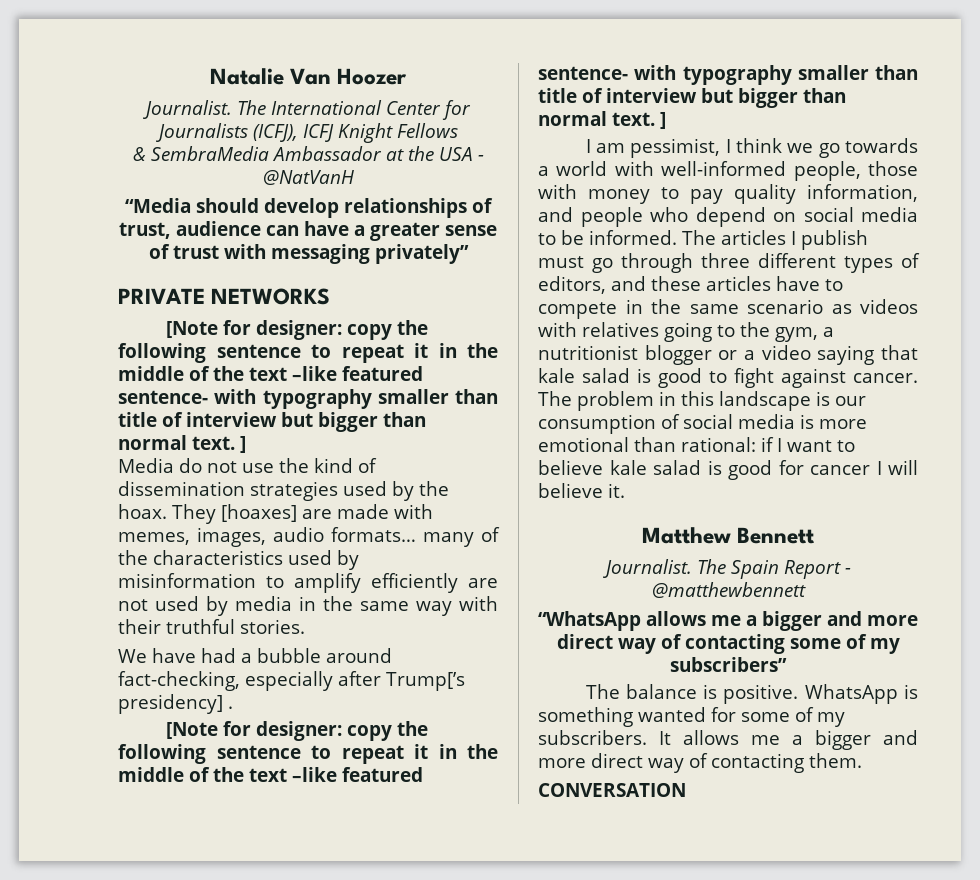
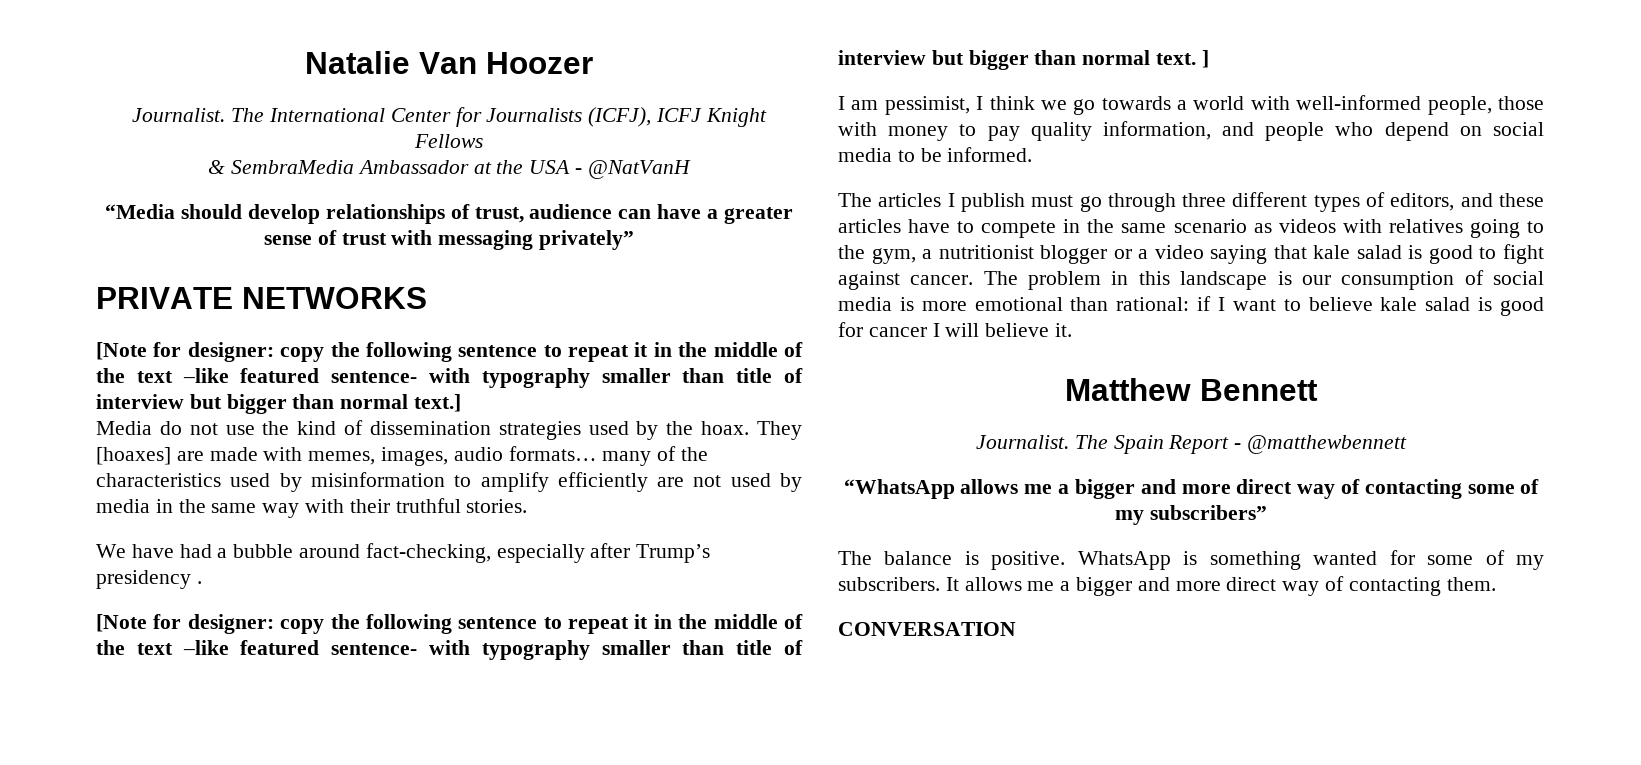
[192,436,246,453] text. ] -> [414,394,462,412] text.]
[386,672,465,691] [118,694,223,714] Trump[’s presidency] -> [636,544,711,563] [96,570,191,589] Trump’s presidency
(677, 237) none -> (1033, 154) //

